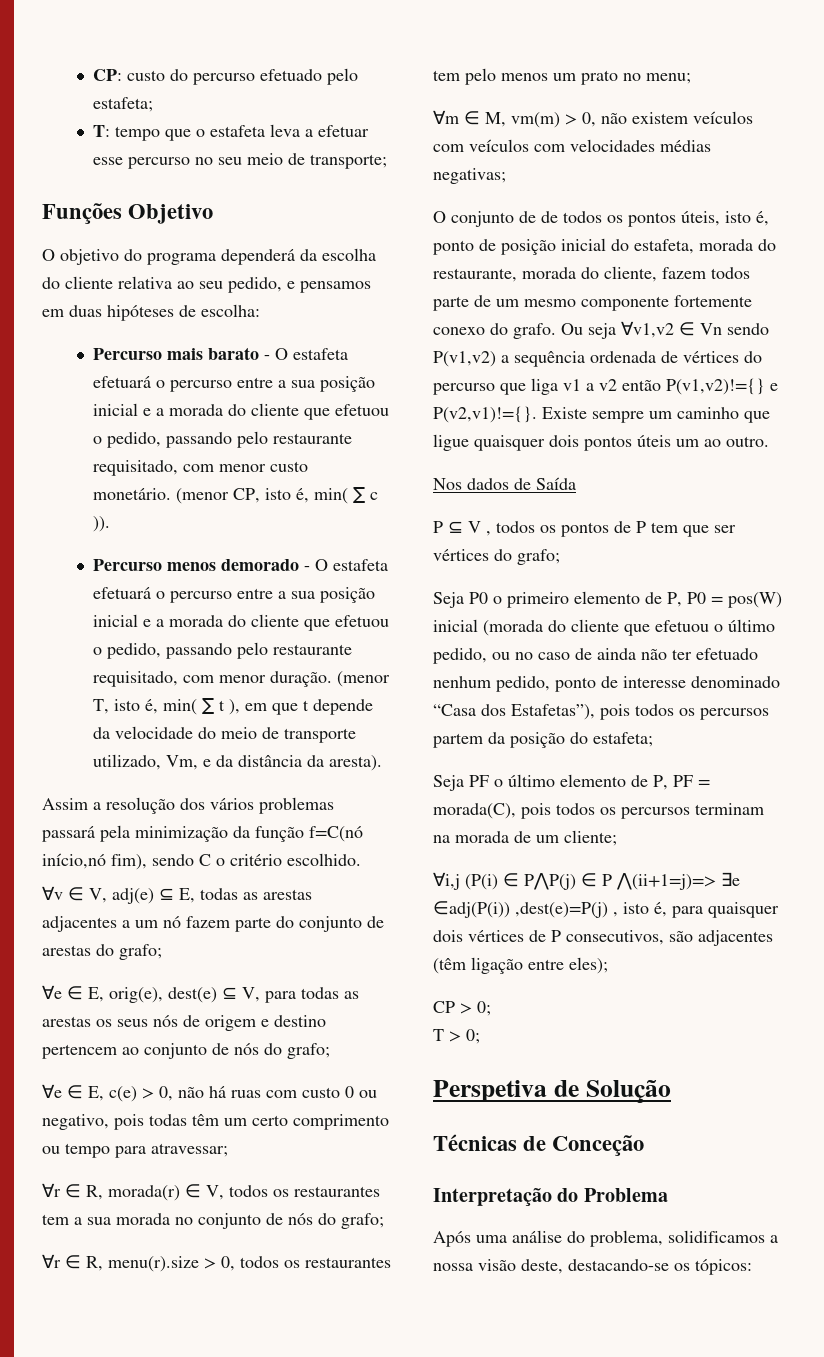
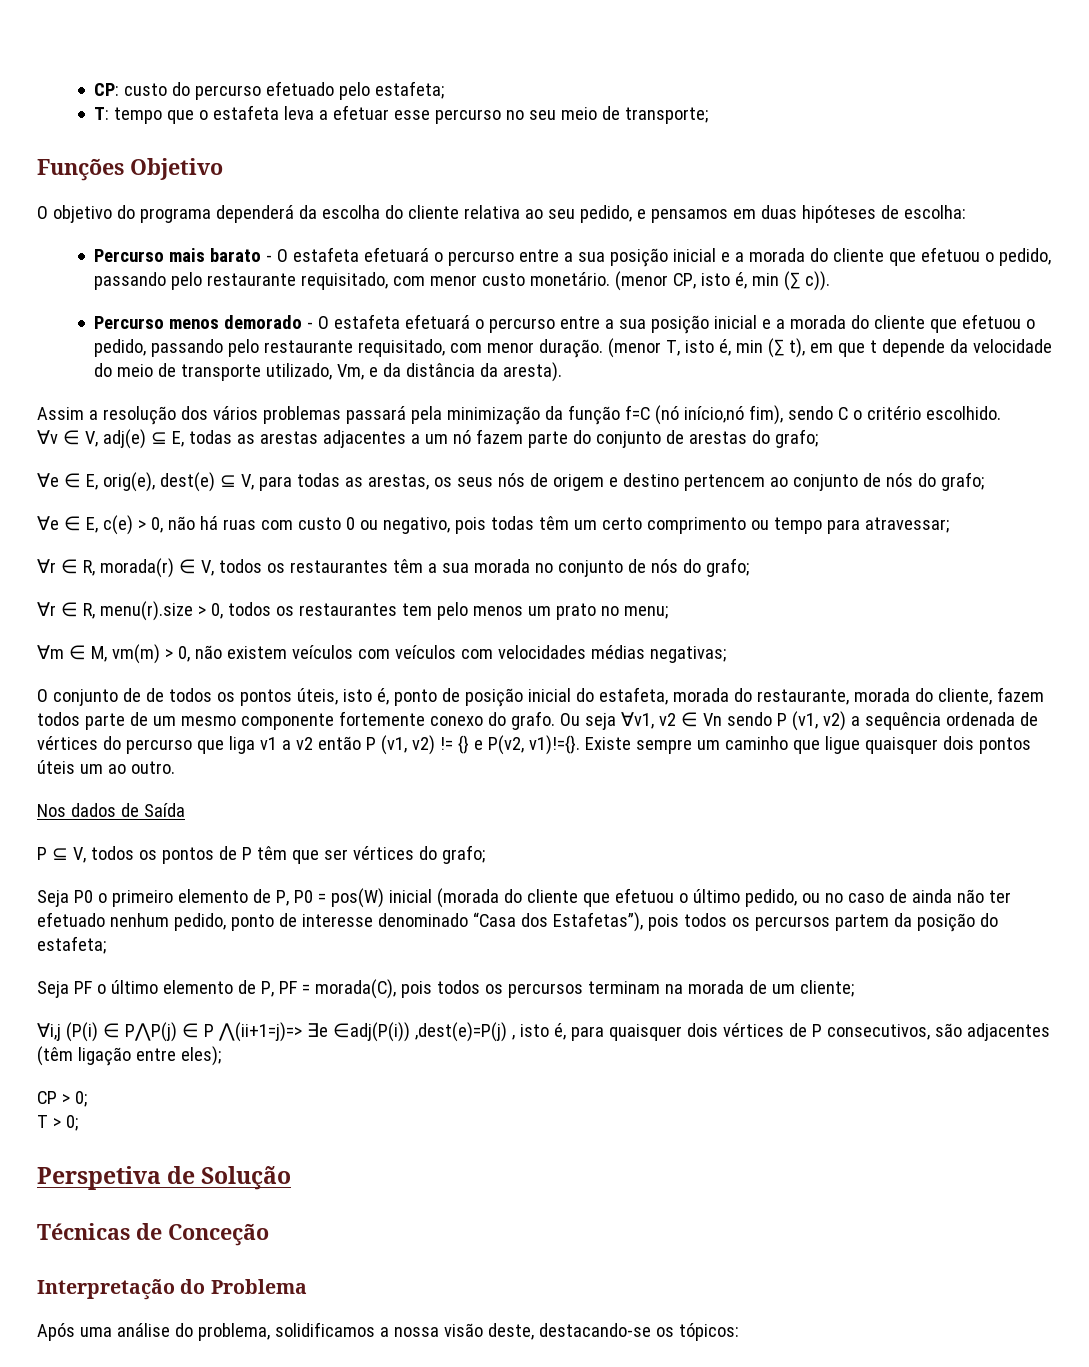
[314,487,379,504] [93,516,111,532] min( ∑ c )). -> [752,271,831,291] min (∑ c)).
[163,698,241,715] min( ∑ t ), -> [736,338,806,358] min (∑ t),
[309,826,363,842] f=C(nó -> [624,405,679,425] f=C (nó
[42,1016,91,1027] arestas -> [367,474,429,490] arestas,
[42,1214,69,1225] tem -> [392,559,423,573] têm
[621,321,674,338] ∀v1,v2 -> [620,712,676,729] ∀v1, v2
[433,351,496,367] P(v1,v2) -> [776,711,846,731] P (v1, v2)
[666,378,778,395] [433,406,537,423] P(v1,v2)!={} e P(v2,v1)!={}. -> [365,735,580,755] P (v1, v2) != {} e P(v2, v1)!={}.
[468,521,491,536] V , -> [72,847,86,863] V,
[651,522,678,533] tem -> [256,846,287,860] têm

